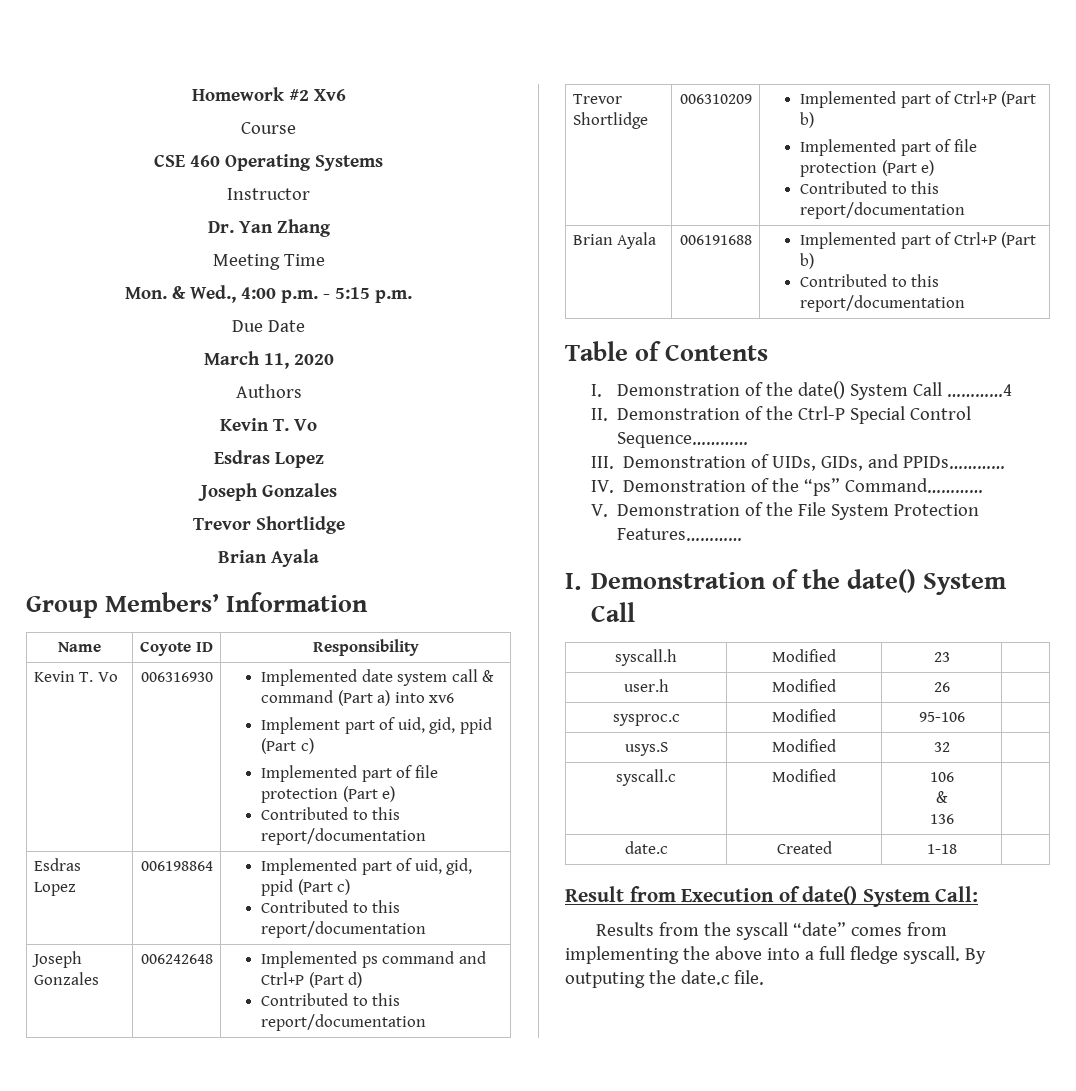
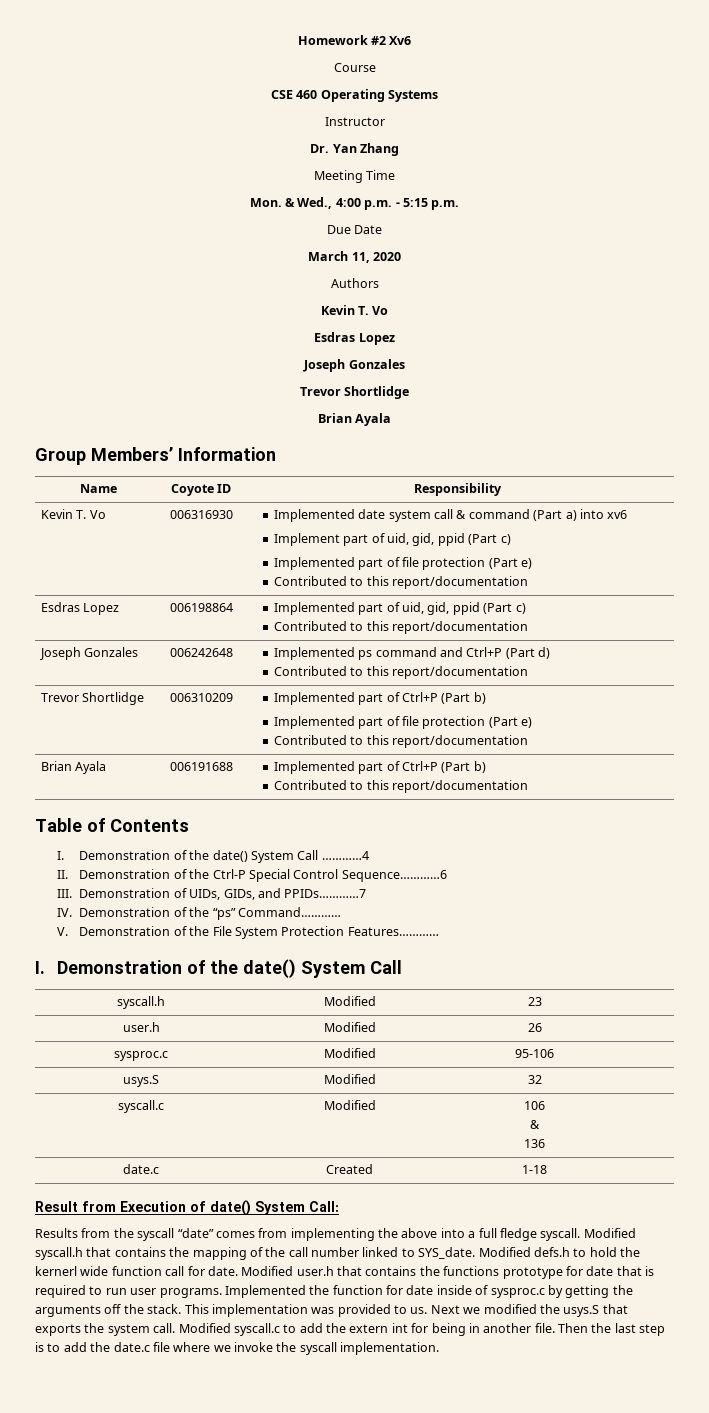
[617,432,749,448] Sequence………… -> [341,870,447,882] Sequence…………6
[903,456,1006,469] PPIDs………… -> [284,889,367,898] PPIDs…………7
[964,948,986,964] [565,970,764,988] By outputing the date.c file. -> [583,1228,636,1238] [35,1247,640,1260] [35,1266,654,1279] [35,1285,633,1298] [35,1304,628,1317] [35,1323,666,1336] [35,1342,440,1355] Modified syscall.h that contains the mapping of the call number linked to SYS_date. Modified defs.h to hold the kernerl wide function call for date. Modified user.h that contains the functions prototype for date that is required to run user programs. Implemented the function for date inside of sysproc.c by getting the arguments off the stack. This implementation was provided to us. Next we modified the usys.S that exports the system call. Modified syscall.c to add the extern int for being in another file. Then the last step is to add the date.c file where we invoke the syscall implementation.

